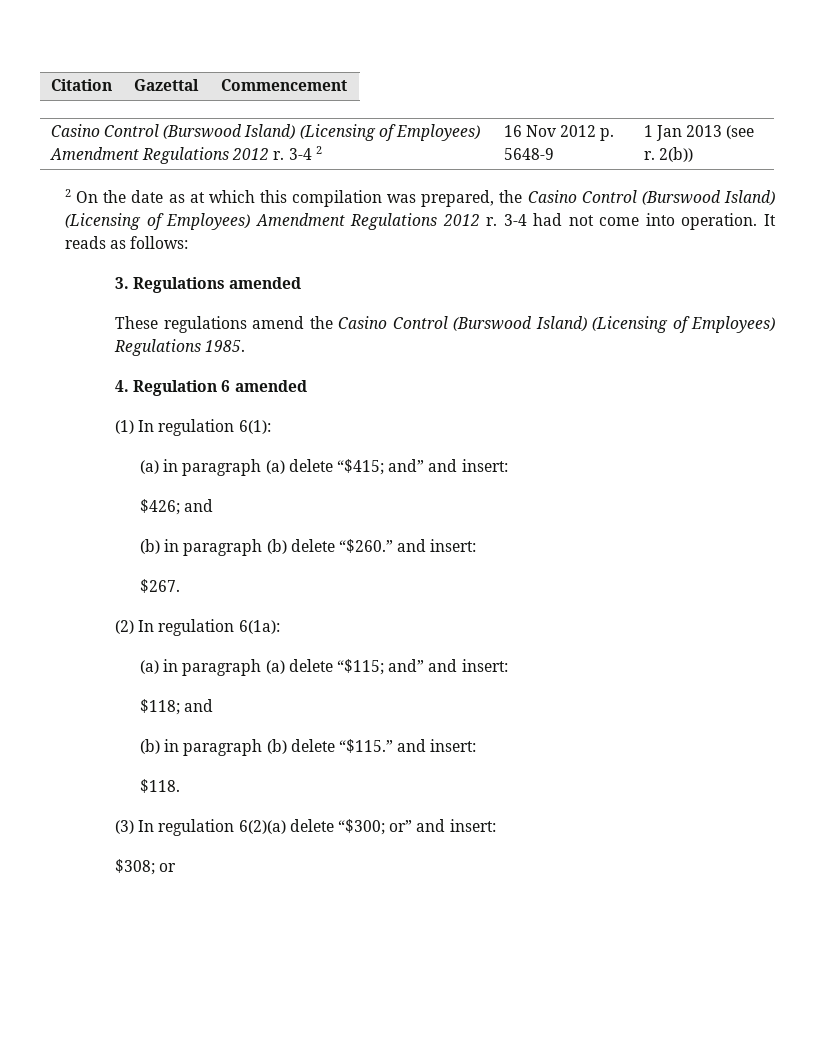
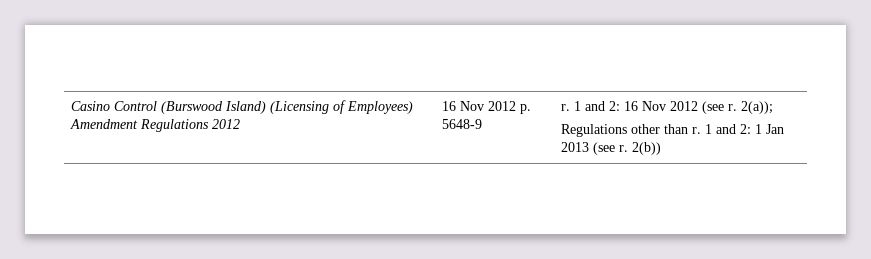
[50,79,112,91] [133,79,199,91] [220,79,347,91] Citation | Gazettal | Commencement // -> (71, 106) none
[273,146,322,160] r. 3-4 2 -> (241, 124) none
(554, 154) none -> [561,101,774,114] [561,124,752,137] r. 1 and 2: 16 Nov 2012 (see r. 2(a)); // Regulations other than r. 1 and 2:
[65,189,775,207] [65,213,776,230] [65,236,189,249] [115,277,302,293] [115,316,775,333] [114,339,246,356] [115,380,307,396] [115,419,271,436] [140,459,508,476] [140,499,214,515] [140,539,477,556] [140,579,181,593] [115,619,280,636] [140,659,508,676] [140,699,214,715] [140,739,477,756] [140,779,181,793] [115,819,496,836] [115,859,177,875] // 2 On the date as at which this compilation was prepared, the Casino Control (Burswood Island) (Licensing of Employees) Amendment Regulations 2012 r. 3-4 had not come into operation. It reads as follows: // 3. Regulations amended // These regulations amend the Casino Control (Burswood Island) (Licensing of Employees) Regulations 1985. // 4. Regulation 6 amended // (1) In regulation 6(1): // (a) in paragraph (a) delete “$415; and” and insert: // $426; and // (b) in paragraph (b) delete “$260.” and insert: // $267. // (2) In regulation 6(1a): // (a) in paragraph (a) delete “$115; and” and insert: // $118; and // (b) in paragraph (b) delete “$115.” and insert: // $118. // (3) In regulation 6(2)(a) delete “$300; or” and insert: // $308; or -> (662, 148) none

